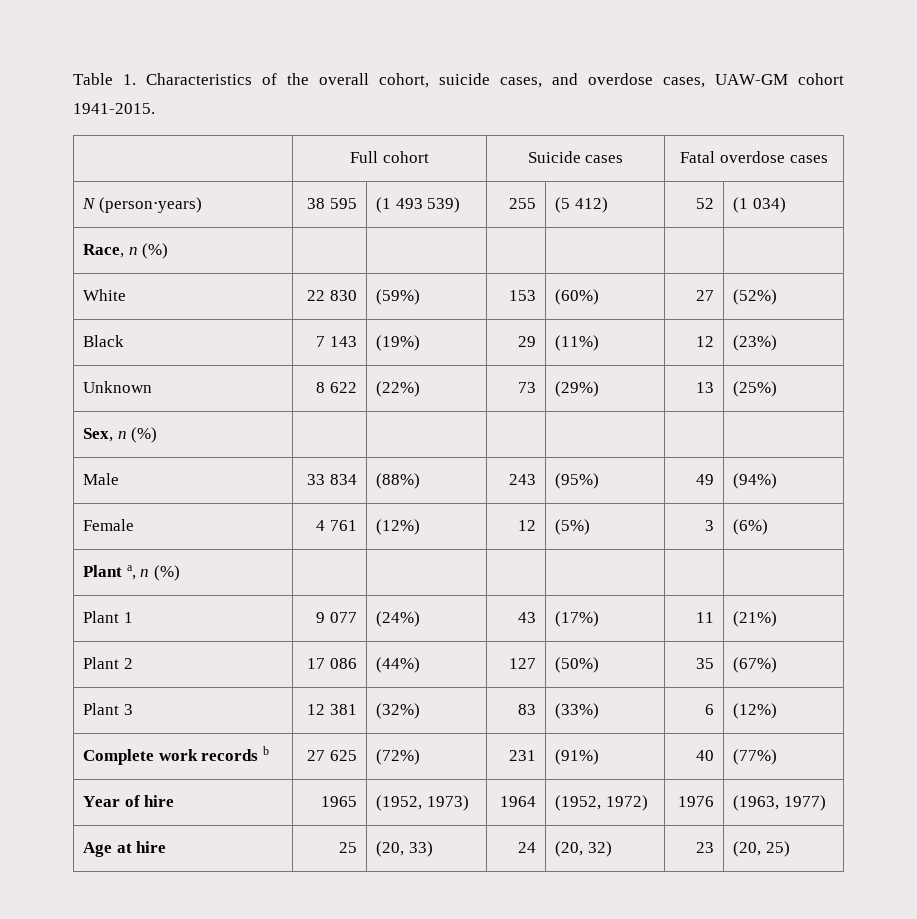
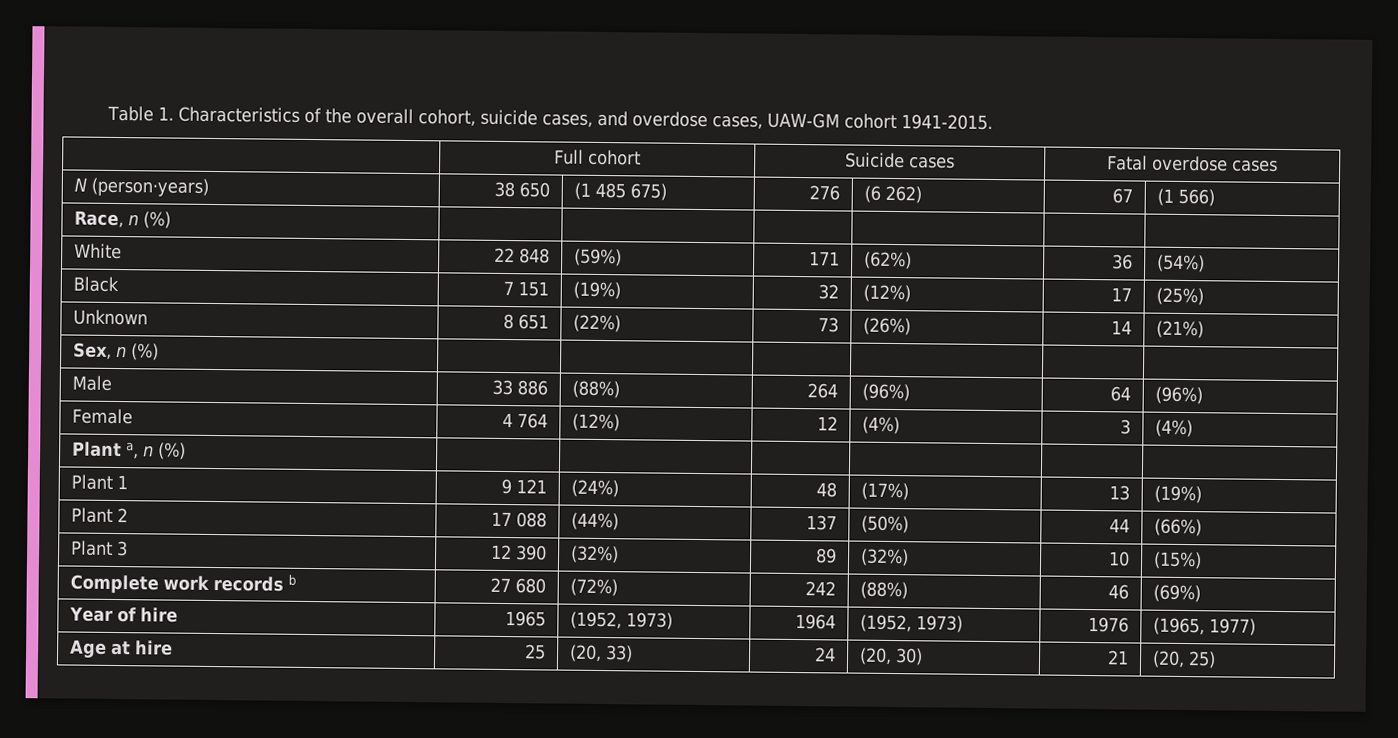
[330,198,358,209] [375,197,461,213] [509,198,537,209] [554,197,608,213] [696,198,715,209] [732,197,786,213] 595 | (1 493 539) | 255 | (5 412) | 52 | (1 034) -> [519,182,551,198] [573,182,667,201] [809,185,841,201] [863,185,922,204] [1112,188,1134,204] [1156,188,1215,207] 650 | (1 485 675) | 276 | (6 262) | 67 | (1 566)
[330,290,358,301] 830 -> [519,248,551,264] 848
[509,290,537,301] [554,289,599,305] [696,290,715,301] [732,289,777,305] 153 | (60%) | 27 | (52%) -> [809,251,841,266] [863,251,912,270] [1112,254,1134,270] [1156,254,1205,273] 171 | (62%) | 36 | (54%)
[330,336,358,347] 143 -> [518,281,550,297] 151
[518,336,537,347] [554,335,599,351] [696,336,715,347] [732,335,777,351] 29 | (11%) | 12 | (23%) -> [818,284,840,300] [862,284,911,303] [1111,287,1133,302] [1155,287,1204,306] 32 | (12%) | 17 | (25%)
[330,382,358,393] 622 -> [518,314,550,330] 651
[554,381,599,397] [696,382,715,393] [732,381,777,397] (29%) | 13 | (25%) -> [862,317,911,336] [1111,320,1133,335] [1155,320,1204,339] (26%) | 14 | (21%)
[330,474,358,485] [375,473,420,489] [509,474,537,485] [554,473,599,489] [696,474,715,485] [732,473,777,489] 834 | (88%) | 243 | (95%) | 49 | (94%) -> [517,380,549,396] [571,380,620,399] [807,383,839,399] [861,383,910,402] [1110,386,1132,402] [1154,386,1203,405] 886 | (88%) | 264 | (96%) | 64 | (96%)
[330,520,358,531] 761 -> [517,413,549,429] 764
[554,519,590,535] [705,520,715,531] [732,519,768,535] (5%) | 3 | (6%) -> [861,416,900,435] [1120,419,1132,435] [1154,419,1193,438] (4%) | 3 | (4%)
[330,612,358,623] 077 -> [516,479,548,494] 121
[518,612,537,623] 43 -> [816,482,838,498] 48
[696,612,715,623] [732,611,777,627] 11 | (21%) -> [1109,485,1131,501] [1153,485,1202,504] 13 | (19%)
[330,658,358,669] 086 -> [516,512,548,528] 088
[509,658,537,669] 127 -> [806,515,838,531] 137
[696,658,715,669] [732,657,777,673] 35 | (67%) -> [1109,518,1131,533] [1153,518,1202,537] 44 | (66%)
[330,704,358,715] [375,703,420,719] [518,704,537,715] [554,703,599,719] [705,704,715,715] [732,703,777,719] 381 | (32%) | 83 | (33%) | 6 | (12%) -> [516,545,548,561] [569,545,619,564] [816,548,838,564] [859,548,909,567] [1108,551,1131,567] [1152,551,1202,570] 390 | (32%) | 89 | (32%) | 10 | (15%)
[330,750,358,761] 625 -> [515,578,547,594] 680
[509,750,537,761] [554,749,599,765] [696,750,715,761] [732,749,777,765] 231 | (91%) | 40 | (77%) -> [805,581,837,596] [859,581,908,600] [1108,584,1130,600] [1152,584,1201,603] 242 | (88%) | 46 | (69%)
[605,795,648,811] 1972) -> [915,615,963,633] 1973)
[732,795,779,811] (1963, -> [1152,617,1205,636] (1965,
[587,841,612,857] [696,842,715,853] 32) | 23 -> [894,648,923,666] [1107,650,1130,665] 30) | 21

